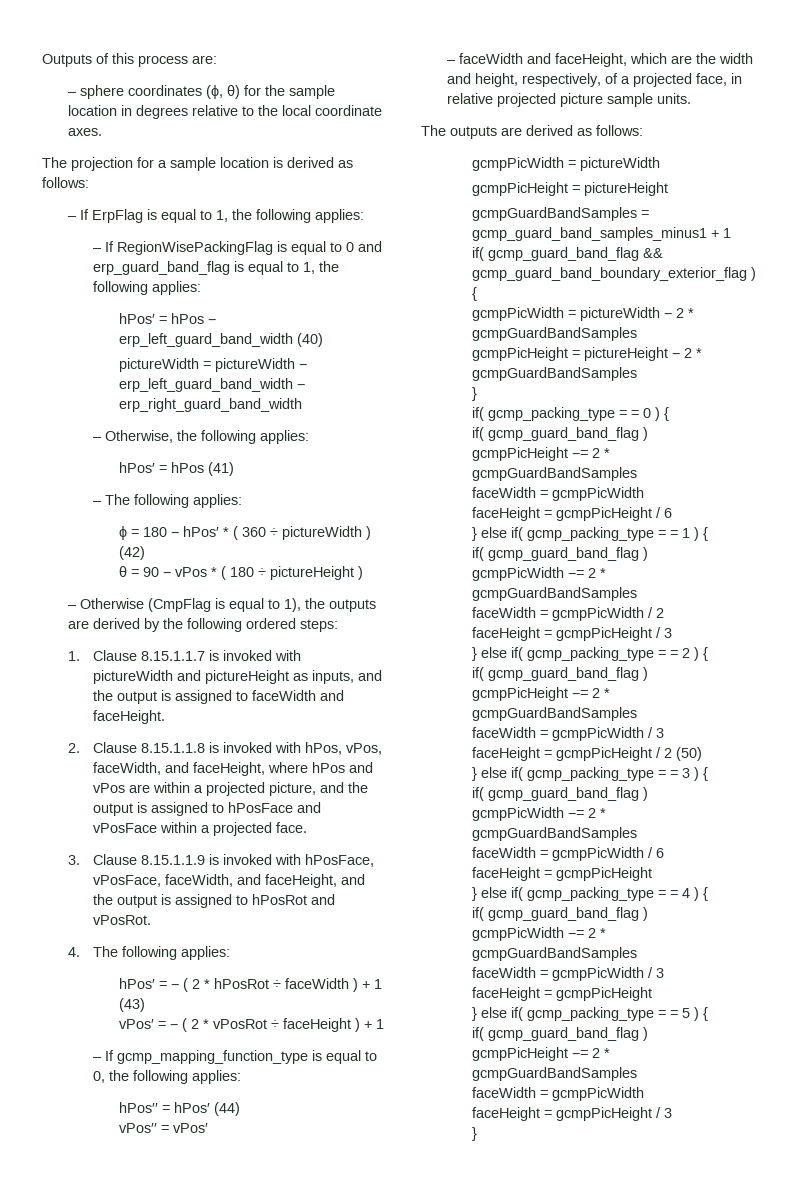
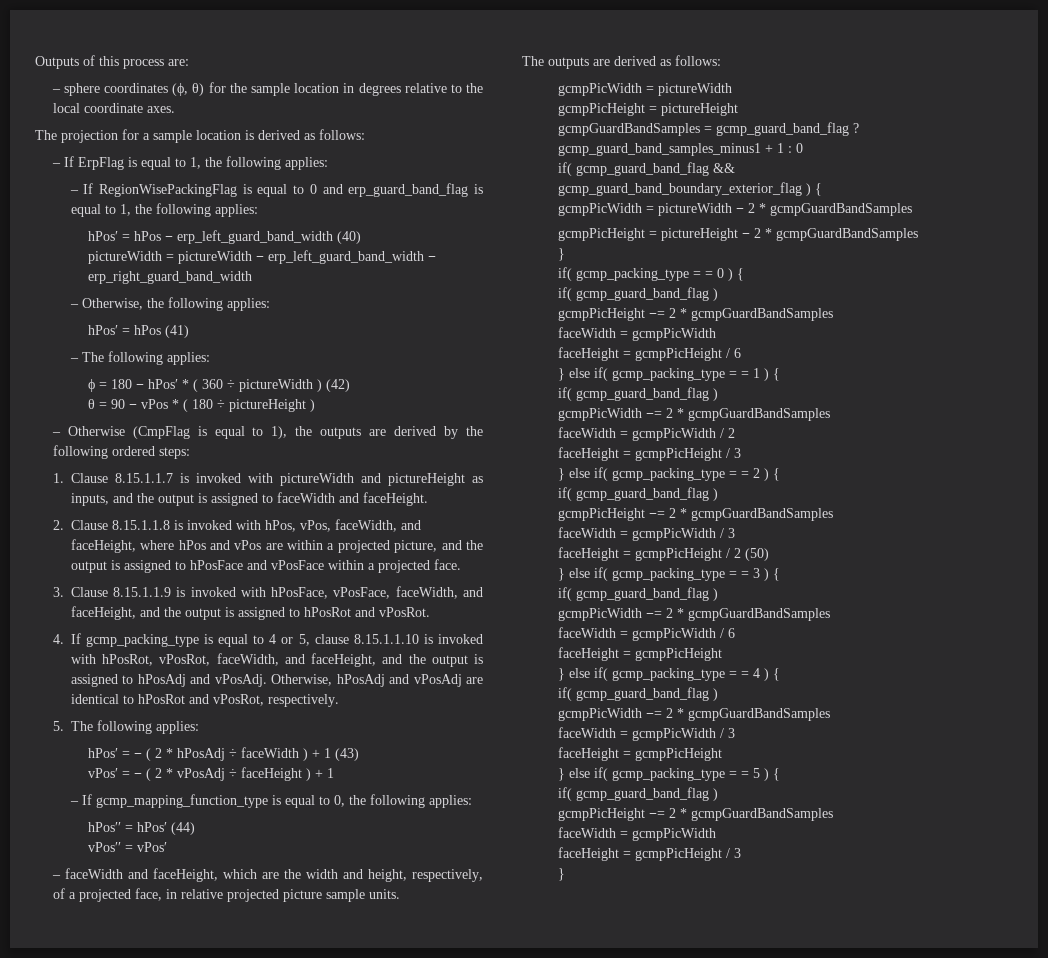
(80, 952) none -> [70,633,484,647] [70,653,483,667] [70,674,483,687] [70,694,339,707] [52,721,64,731] If gcmp_packing_type is equal to 4 or 5, clause 8.15.1.1.10 is invoked with hPosRot, vPosRot, faceWidth, and faceHeight, and the output is assigned to hPosAdj and vPosAdj. Otherwise, hPosAdj and vPosAdj are identical to hPosRot and vPosRot, respectively. // 5.
[213,978,269,989] hPosRot -> [177,748,226,761] hPosAdj
[212,1019,267,1029] vPosRot -> [177,768,226,781] vPosAdj
(650, 214) none -> [715,122,859,136] gcmp_guard_band_flag ?
(732, 233) none -> [787,143,803,153] : 0

